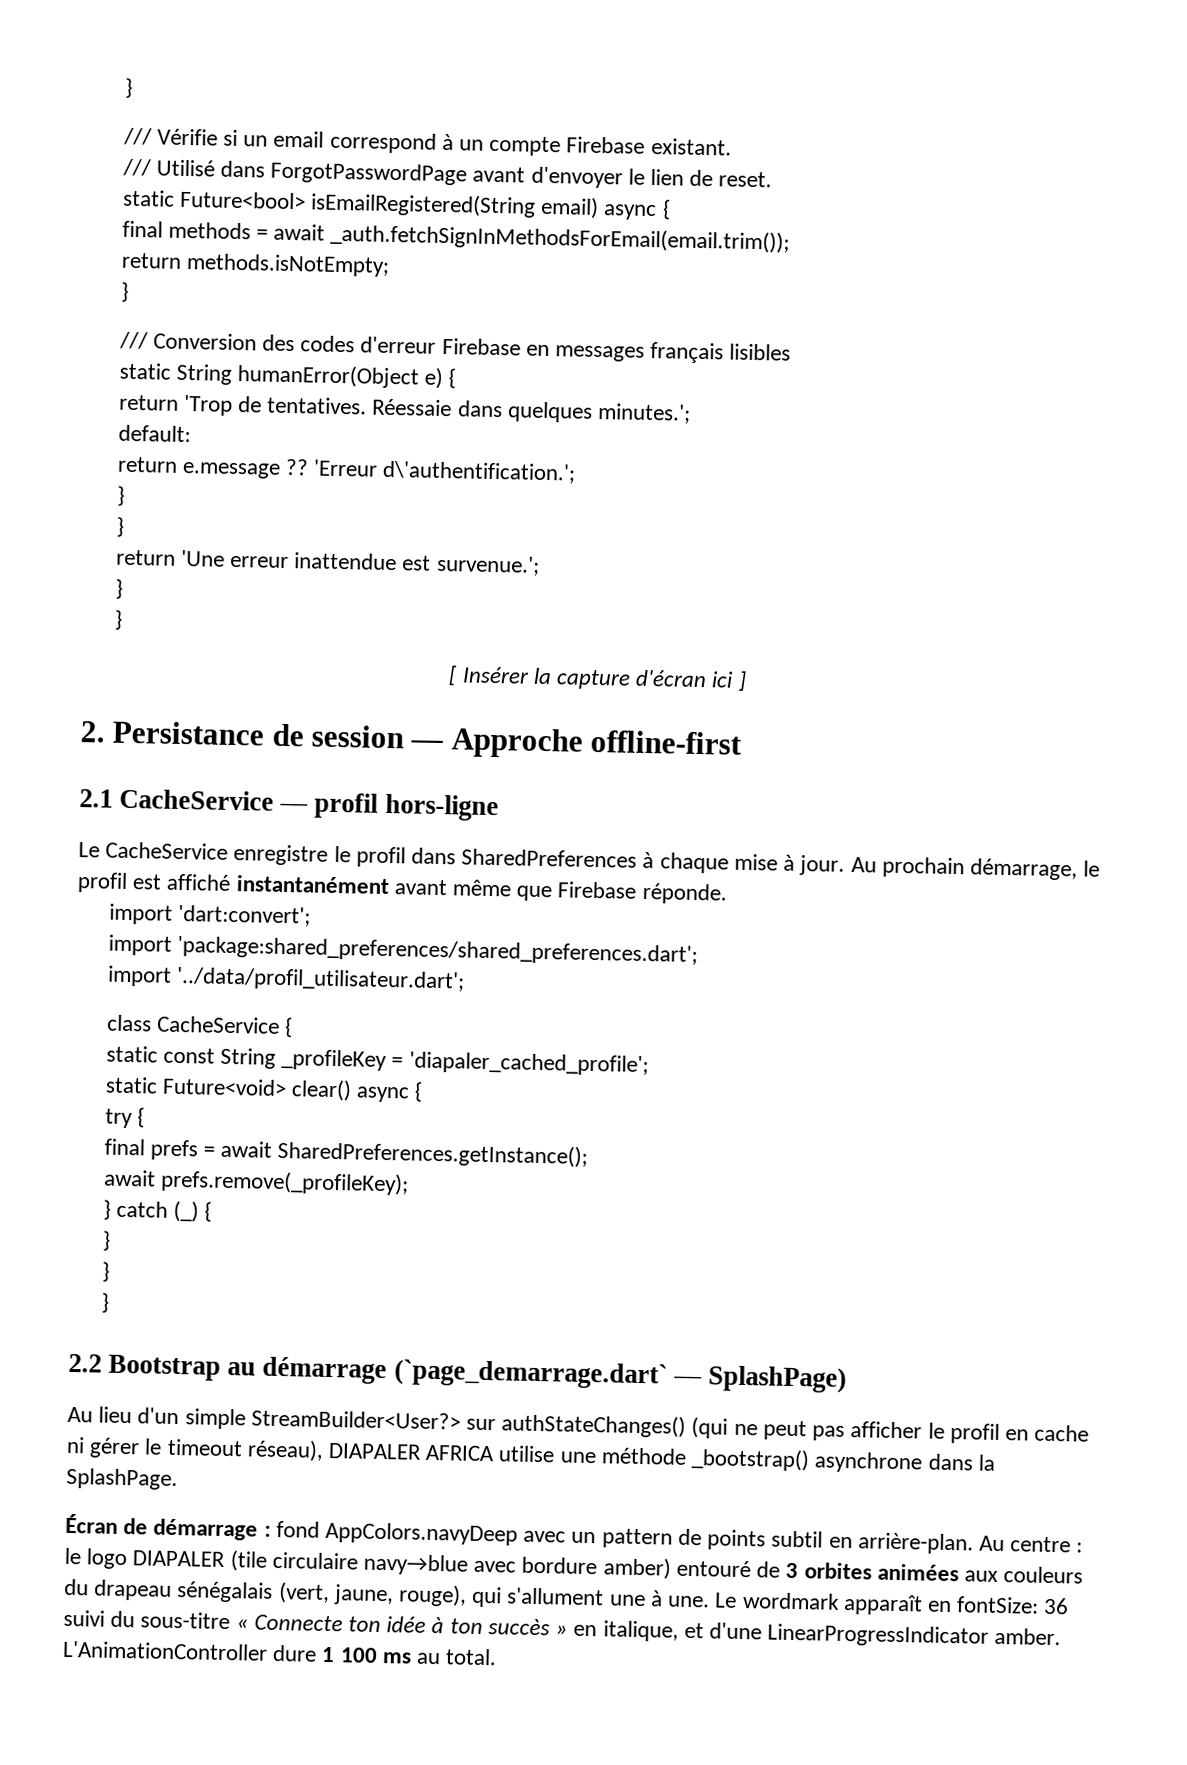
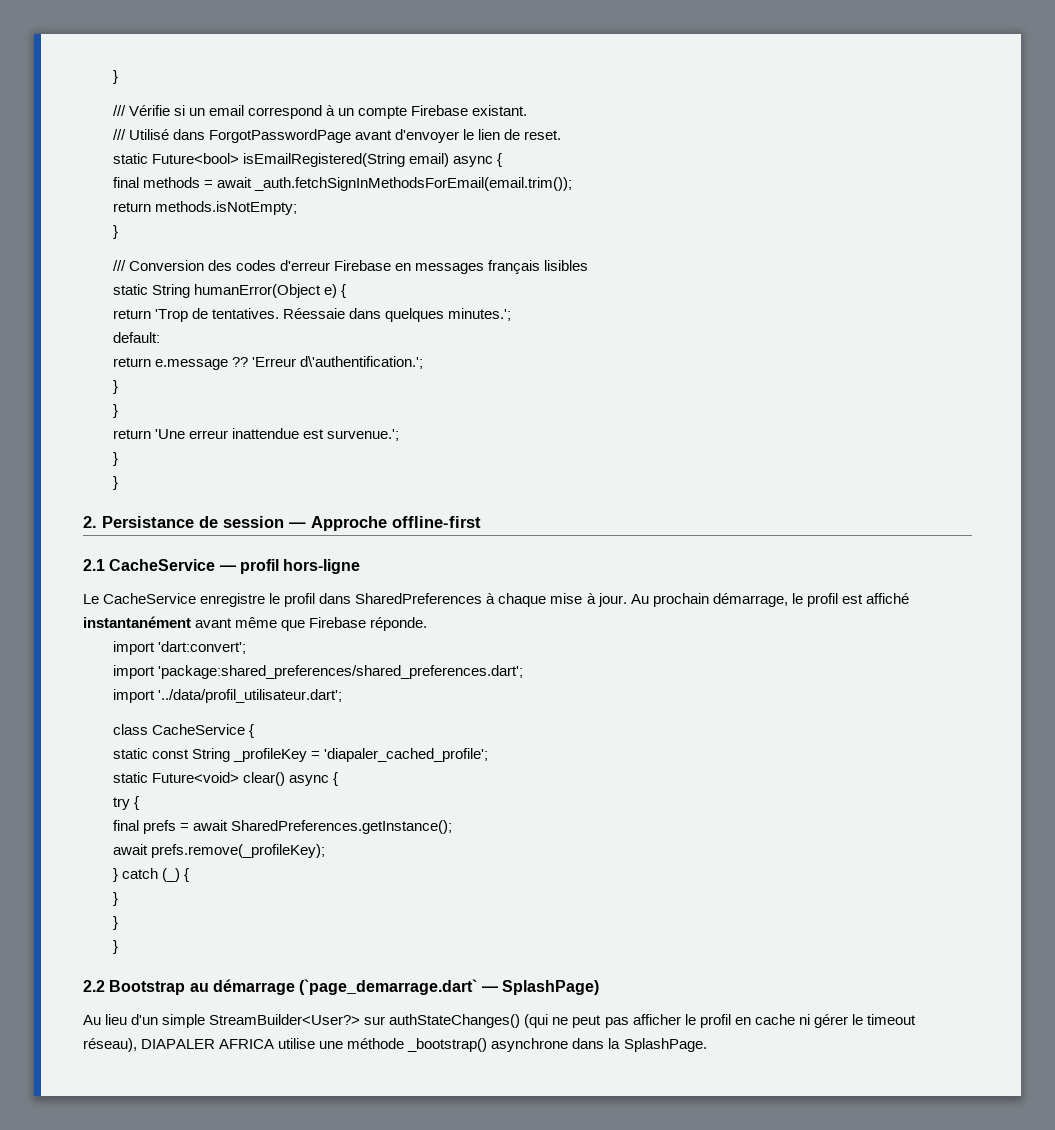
[448,665,747,691] // [ Insérer la capture d'écran ici ] -> (118, 483) none
[65,1513,1084,1555] [64,1547,1084,1584] [64,1578,1070,1616] [63,1609,1062,1648] [62,1640,498,1666] // Écran de démarrage : fond AppColors.navyDeep avec un pattern de points subtil en arrière-plan. Au centre : le logo DIAPALER (tile circulaire navy→blue avec bordure amber) entouré de 3 orbites animées aux couleurs du drapeau sénégalais (vert, jaune, rouge), qui s'allument une à une. Le wordmark apparaît en fontSize: 36 suivi du sous-titre « Connecte ton idée à ton succès » en italique, et d'une LinearProgressIndicator amber. L'AnimationController dure 1 100 ms au total. -> (707, 1045) none

